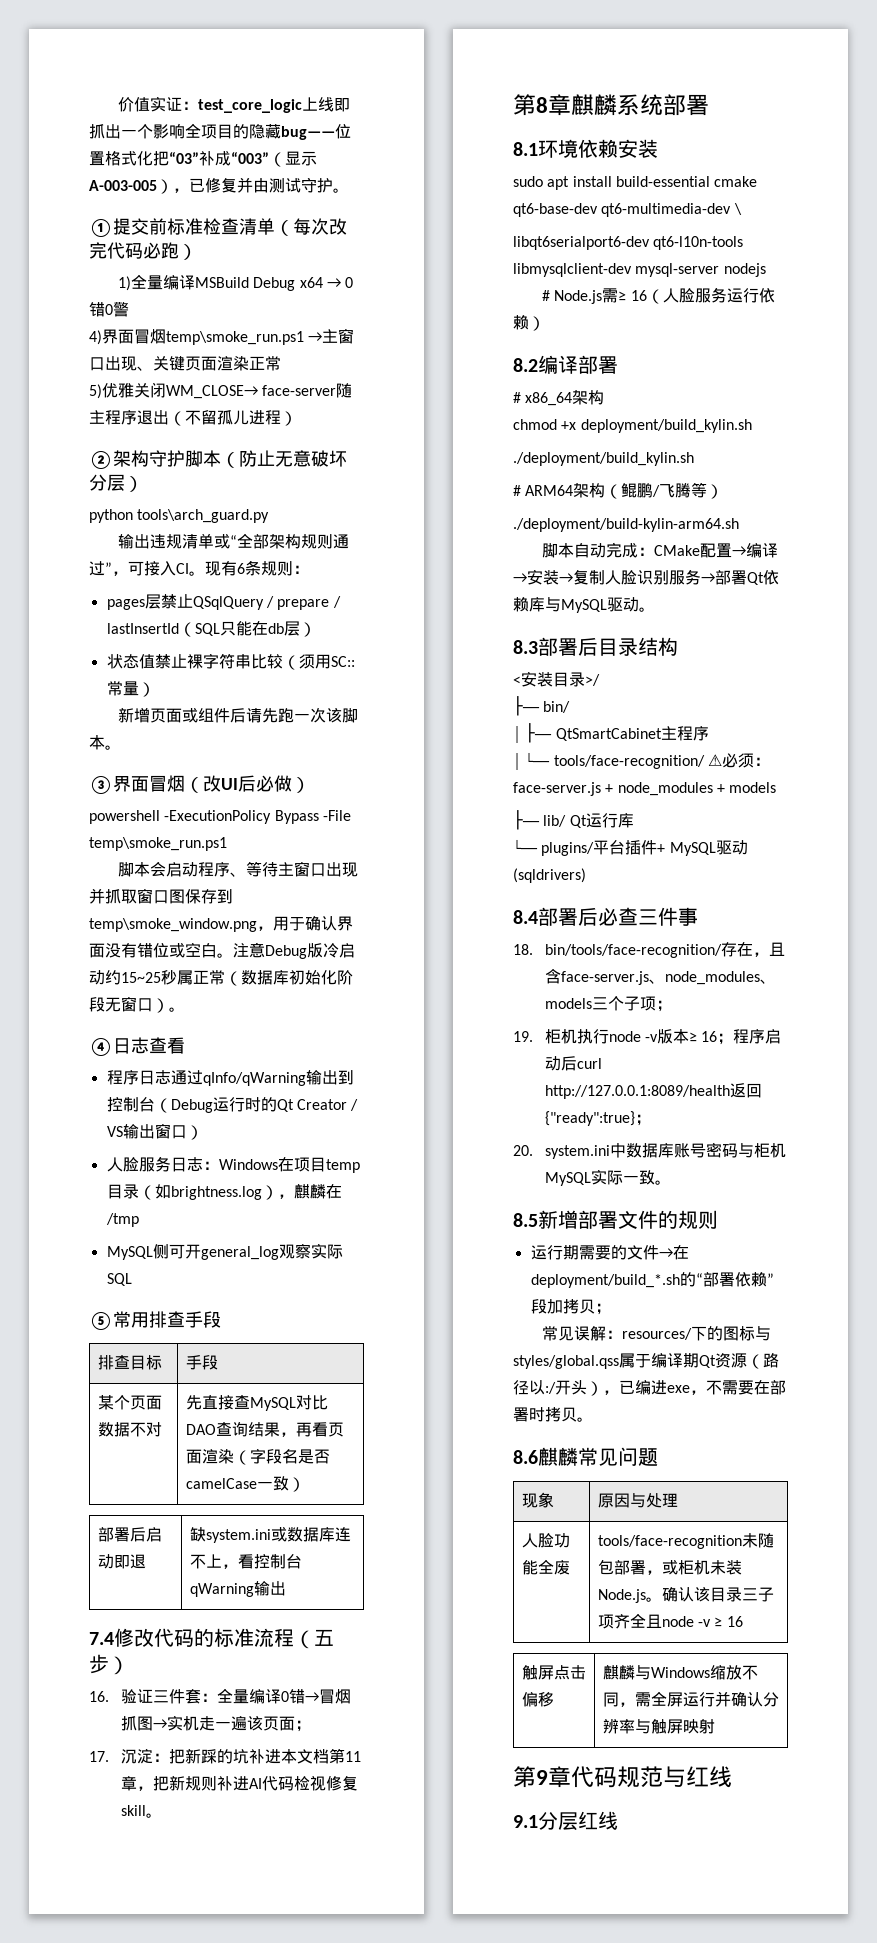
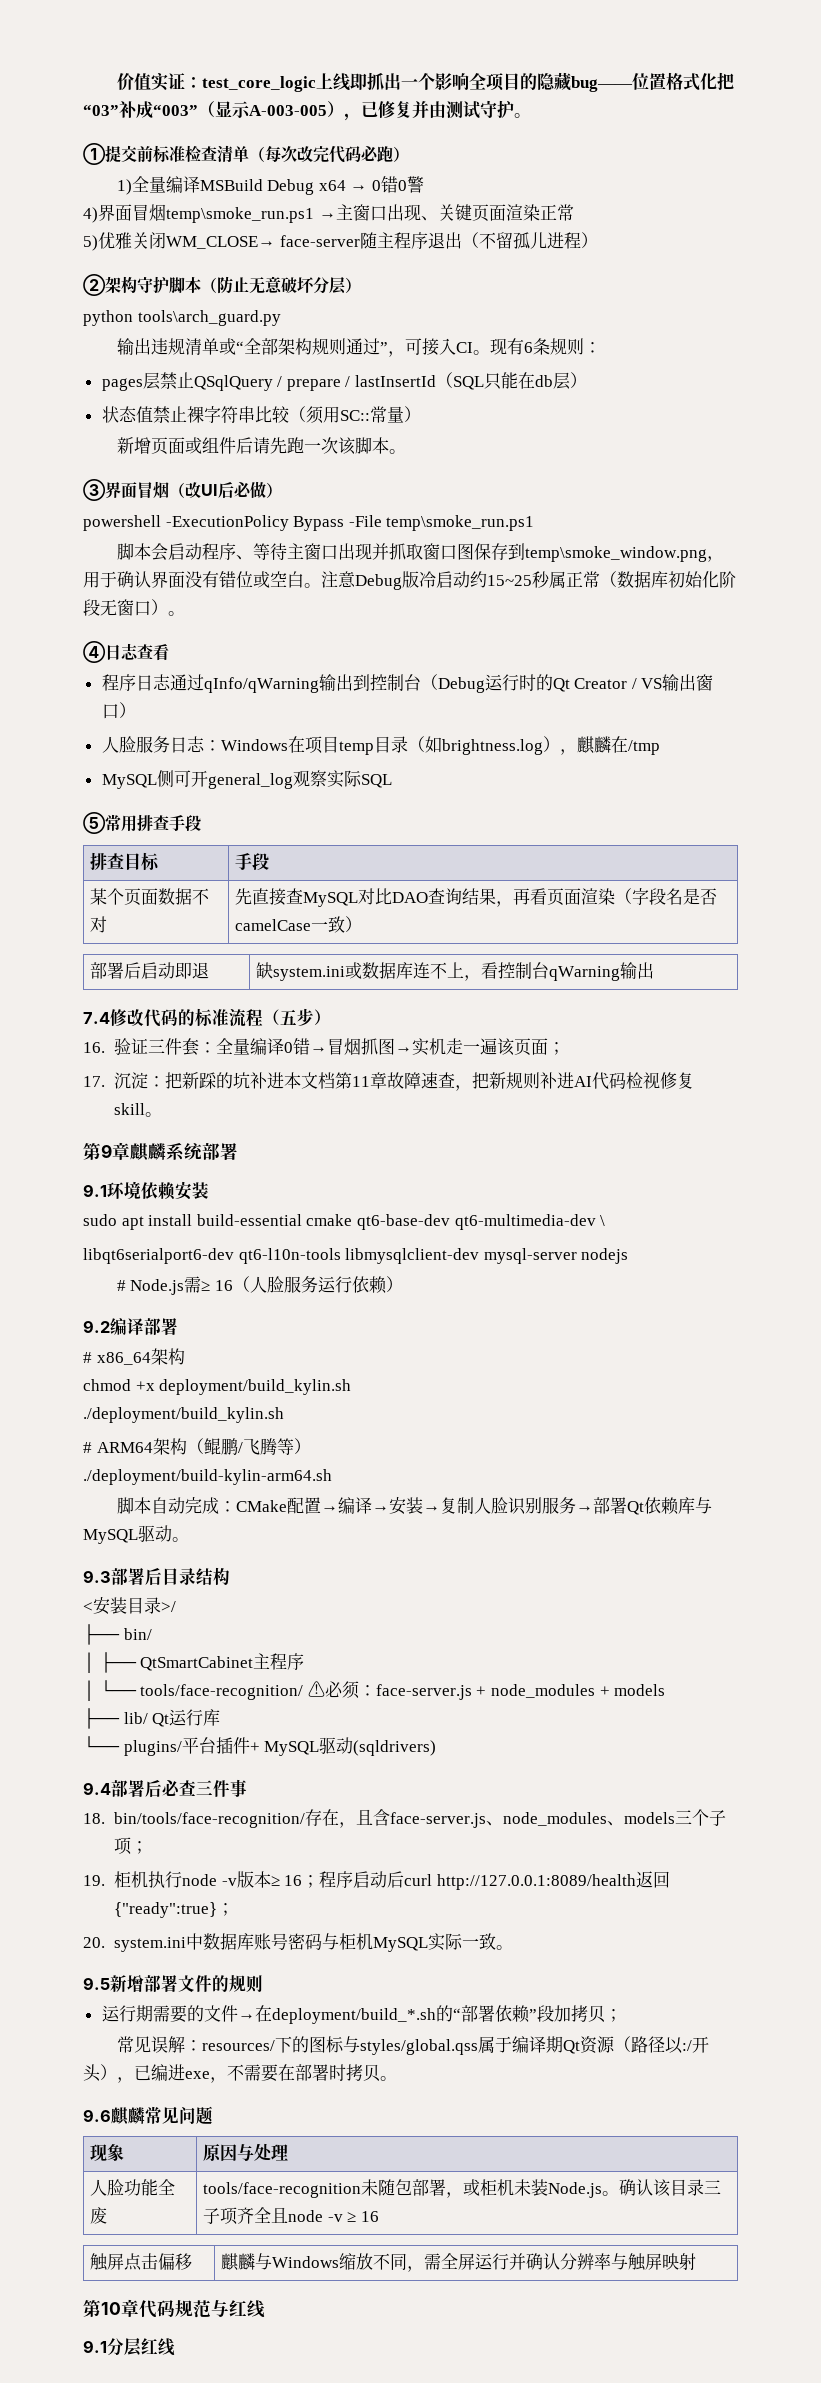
(137, 1783) none -> [386,1072,455,1089] 故障速查
[536,97,548,113] 8 -> [101,1144,112,1158] 9
[513,142,538,156] 8.1 -> [83,1184,107,1197] 9.1
[513,358,538,372] 8.2 -> [83,1320,110,1333] 9.2
[513,640,538,654] 8.3 -> [83,1570,111,1583] 9.3
[513,910,538,924] 8.4 -> [83,1782,111,1795] 9.4
[513,1213,538,1227] 8.5 -> [83,1977,110,1990] 9.5
[513,1450,538,1464] 8.6 -> [83,2109,111,2122] 9.6
[536,1770,548,1785] 9 -> [101,2302,121,2315] 10

